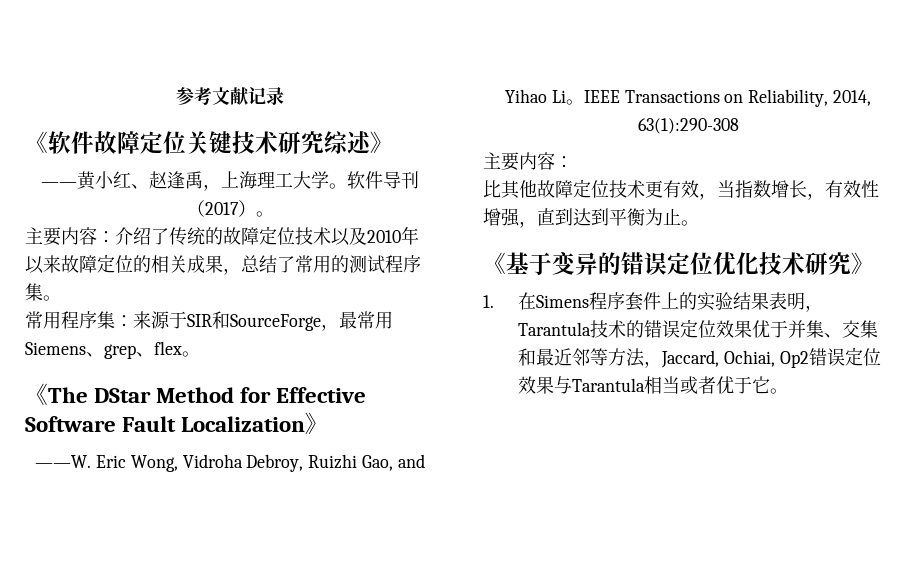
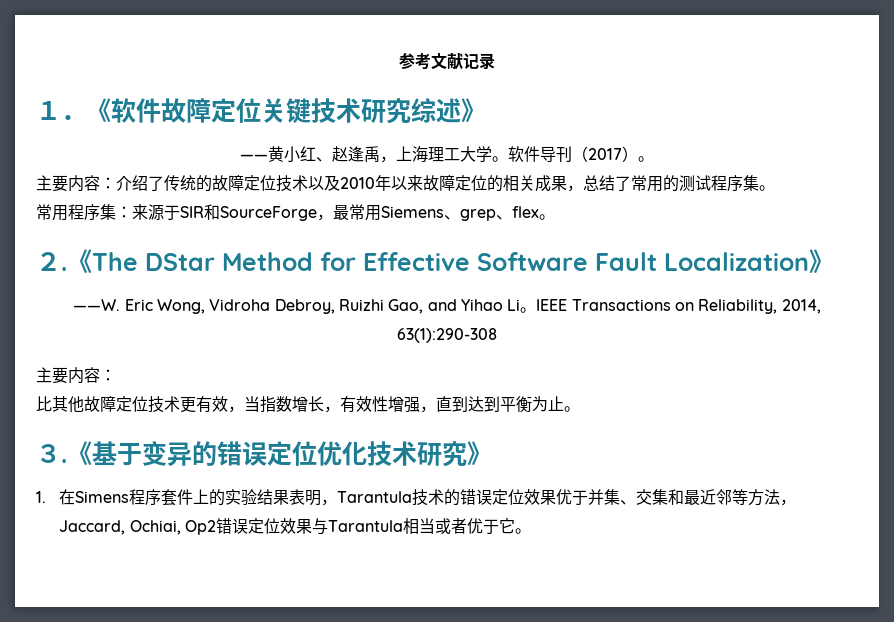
(284, 96) none -> [36,101,86,120] １．
(200, 354) none -> [36,252,67,271] ２.
(699, 223) none -> [36,444,67,463] ３.

